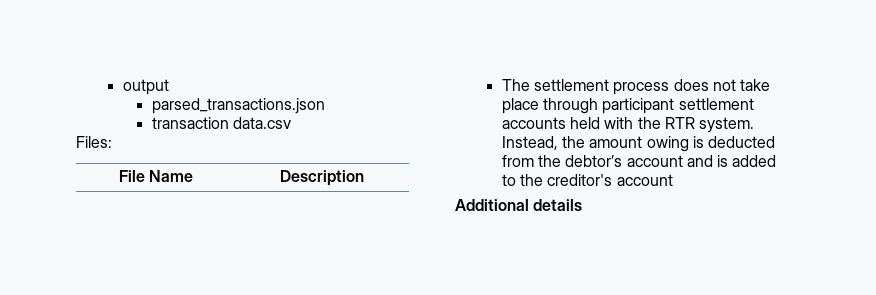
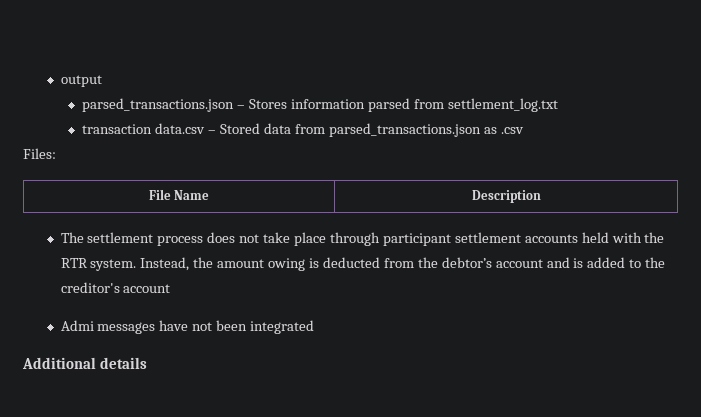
[151,117,291,129] // transaction data.csv -> [237,98,558,112] [82,123,524,137] – Stores information parsed from settlement_log.txt // transaction data.csv – Stored data from parsed_transactions.json as .csv
(673, 180) none -> [60,320,315,334] // Admi messages have not been integrated

